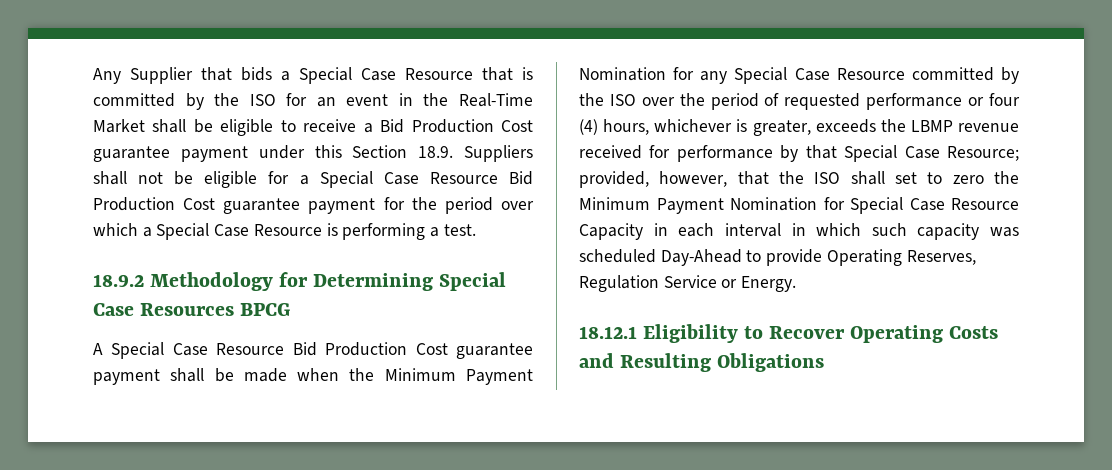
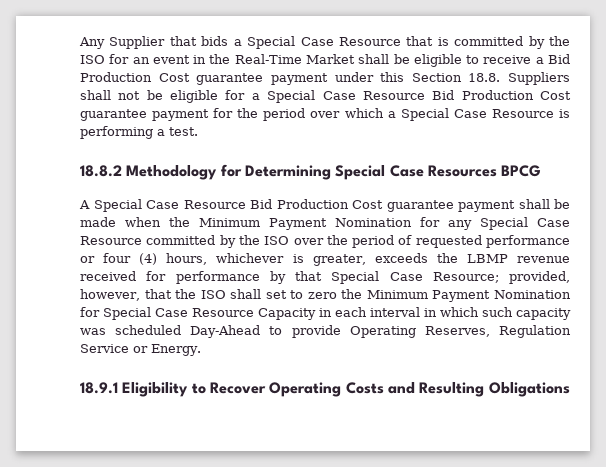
[418,146,454,158] 18.9. -> [468,73,501,82] 18.8.
[93,274,144,287] 18.9.2 -> [80,165,122,177] 18.8.2
[579,326,637,339] 18.12.1 -> [80,382,118,394] 18.9.1

